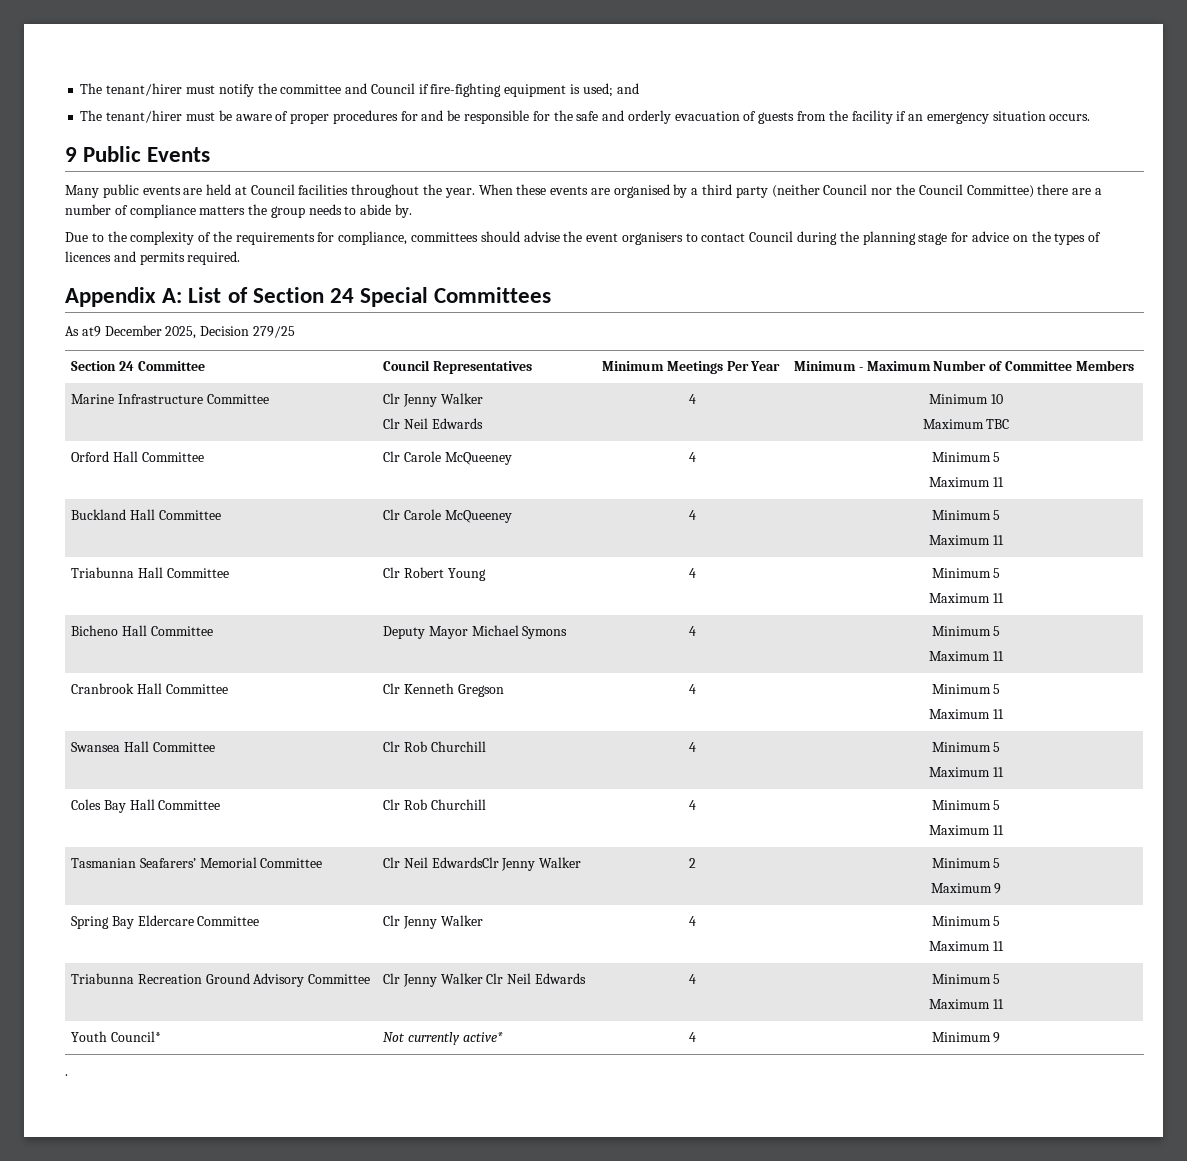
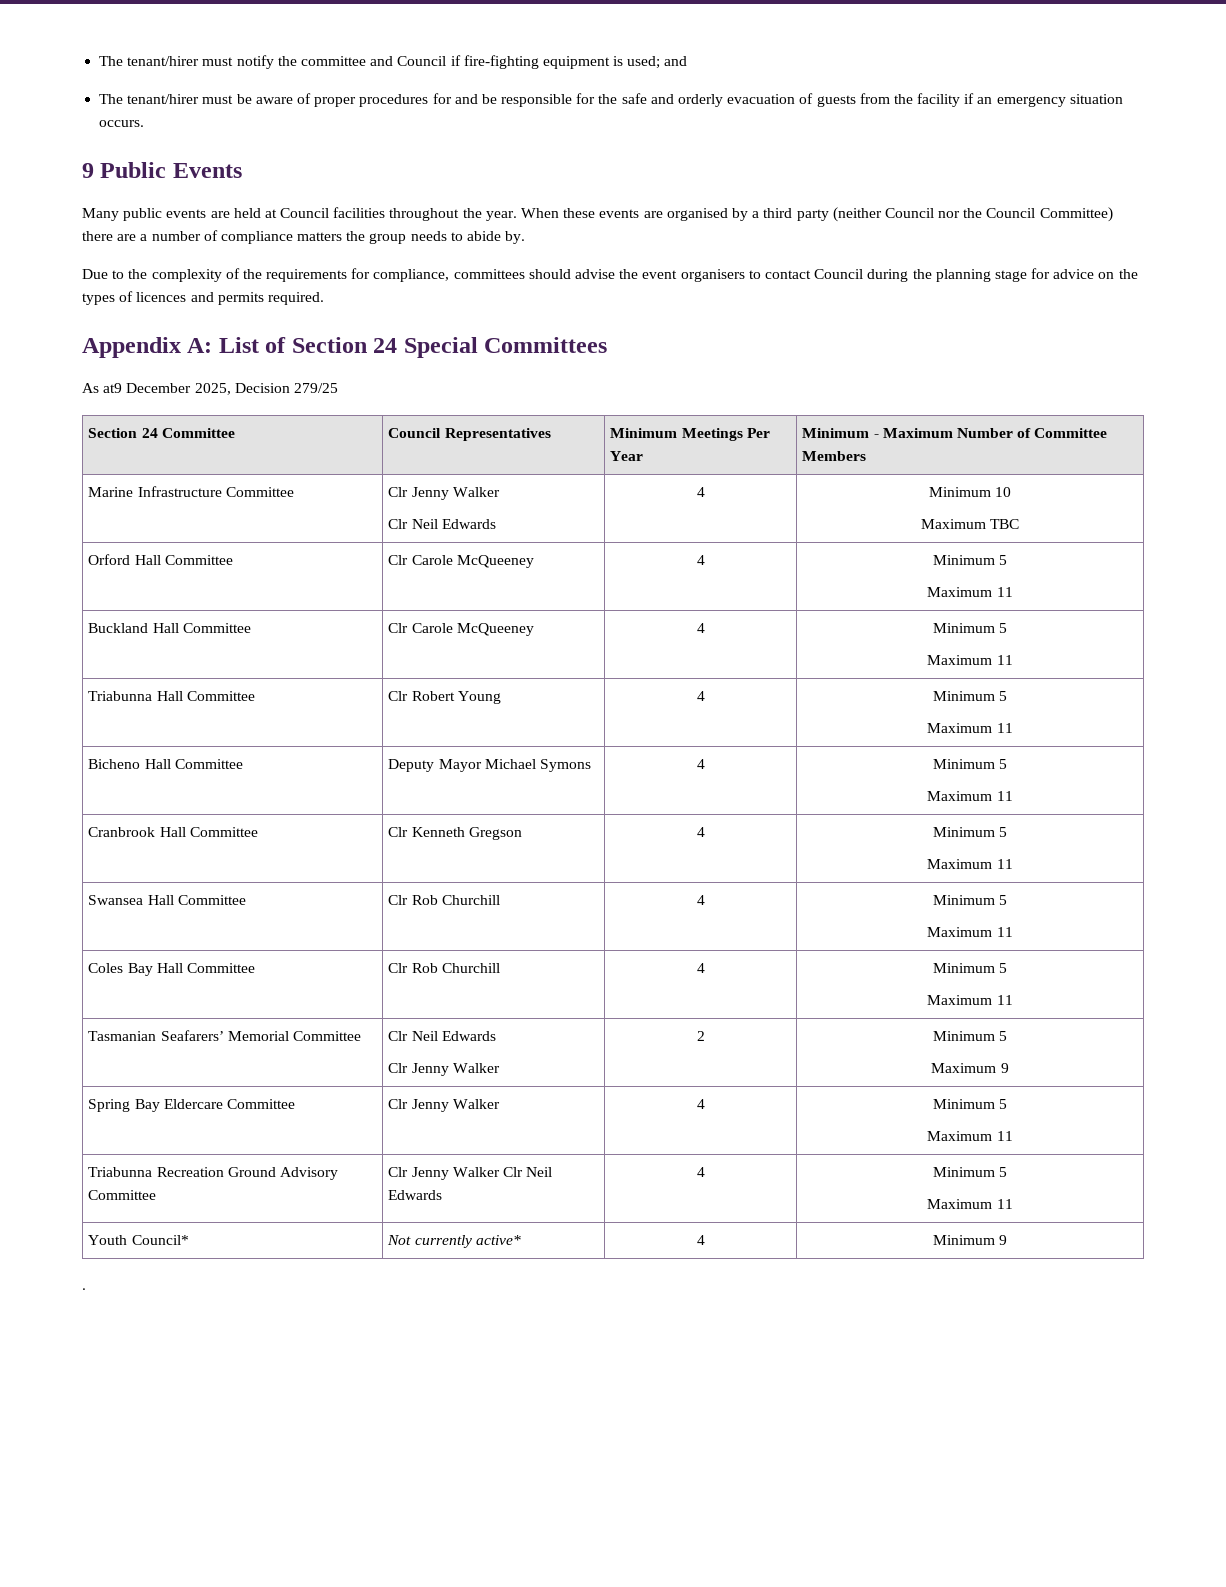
[431,857,499,868] EdwardsClr -> [441,1031,496,1041] [388,1063,409,1073] Edwards // Clr

